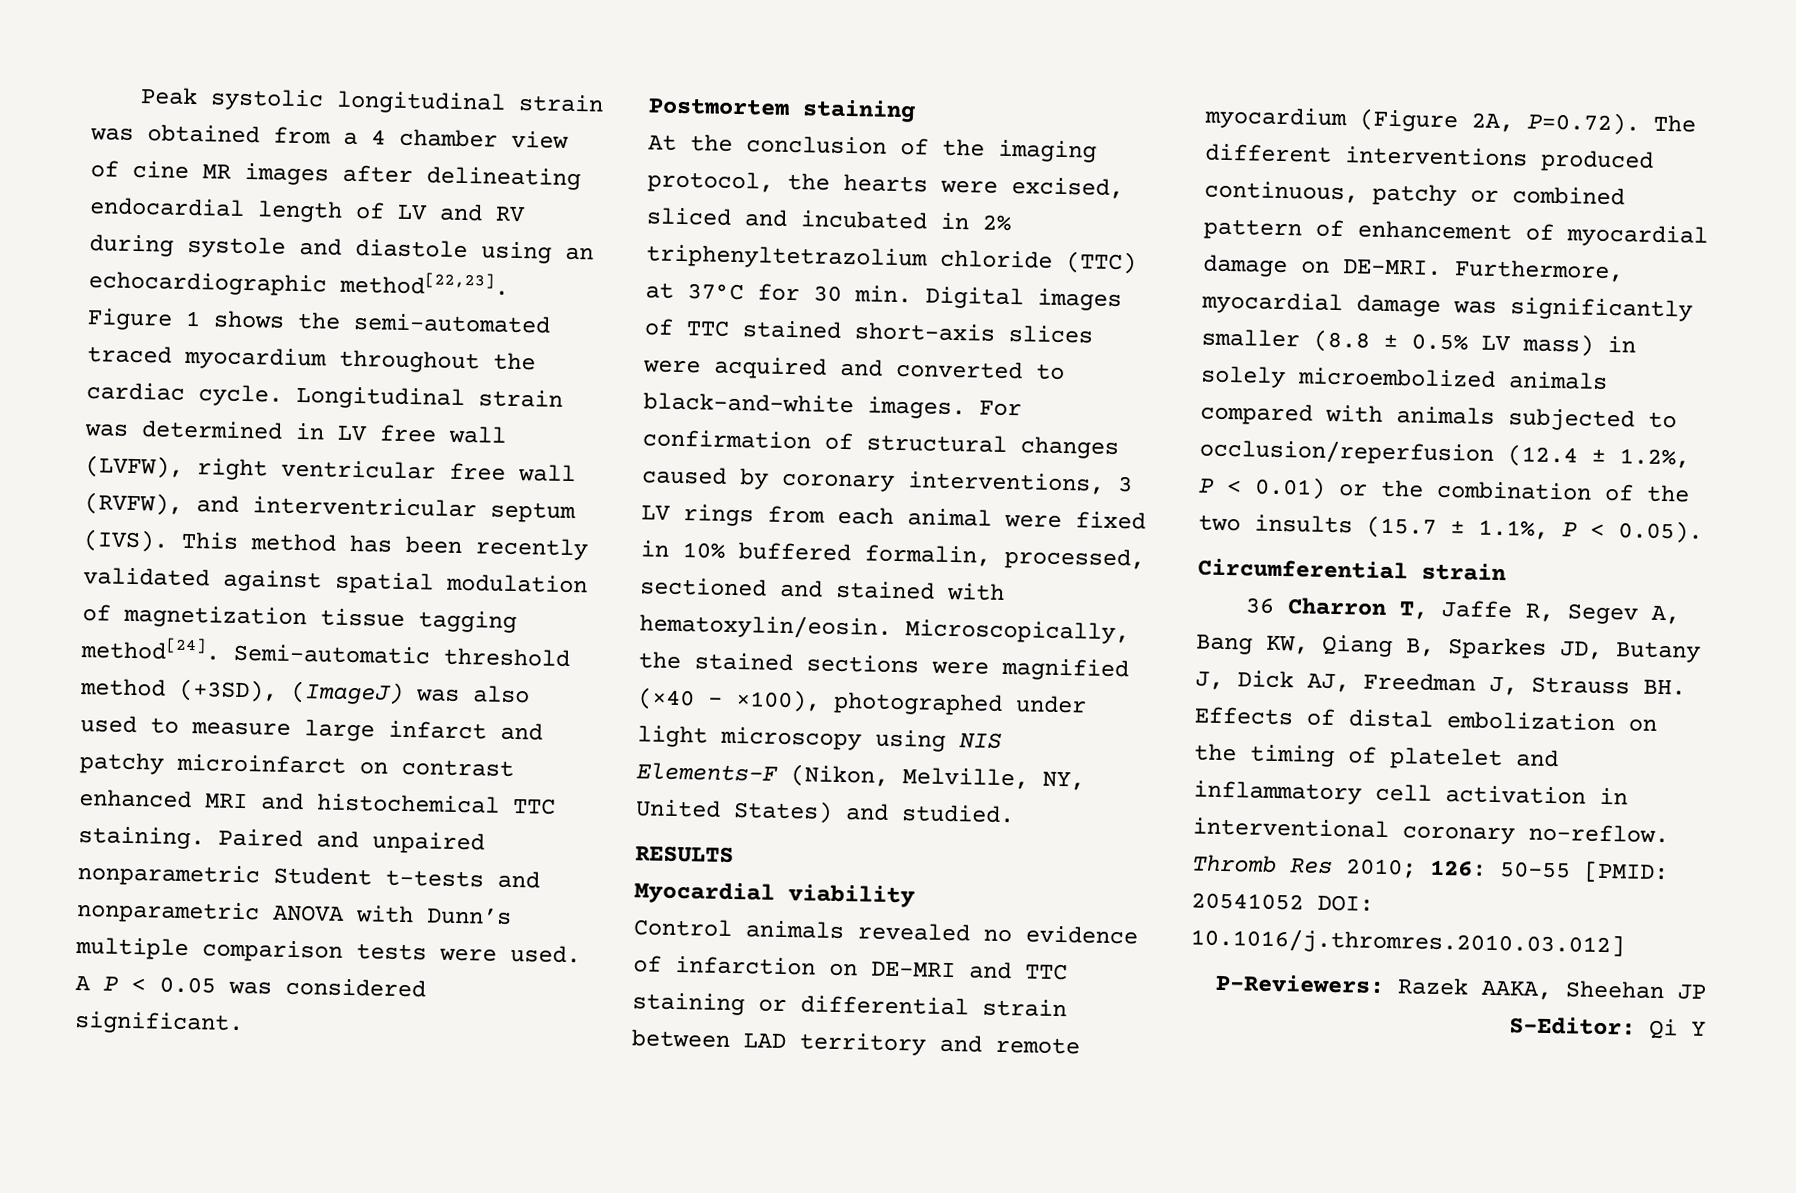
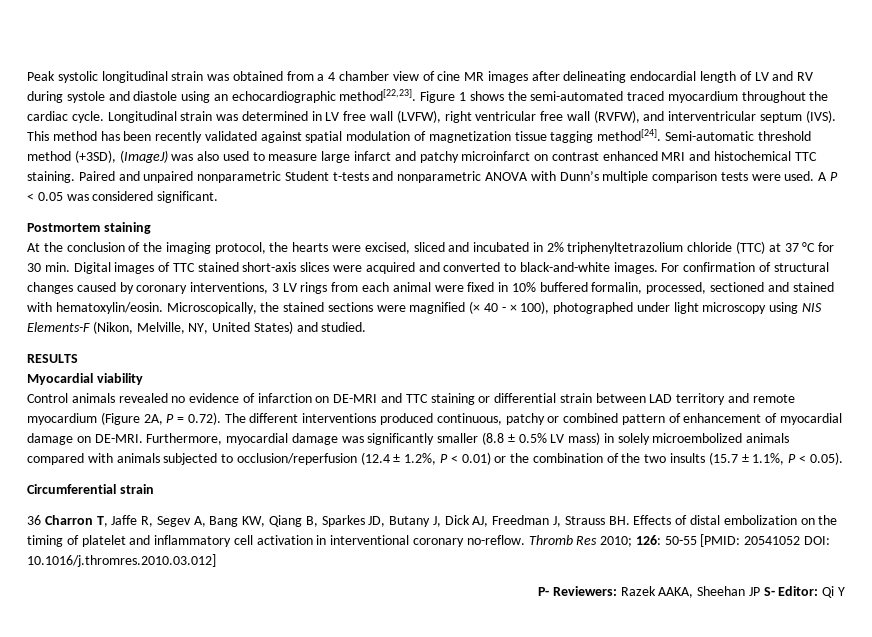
[687,283,744,301] 37°C -> [784,242,816,252] 37 °C
[637,687,821,713] (×40 - ×100), -> [469,301,550,314] (× 40 - × 100),
[1527,111,1640,136] P=0.72). -> [166,412,221,425] P = 0.72).
[1215,973,1385,994] P-Reviewers: -> [537,586,617,596] P- Reviewers:
[1509,1016,1636,1036] S-Editor: -> [763,586,819,596] S- Editor:

